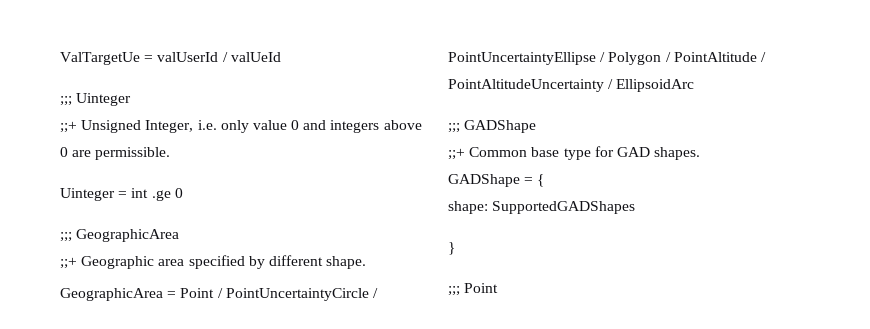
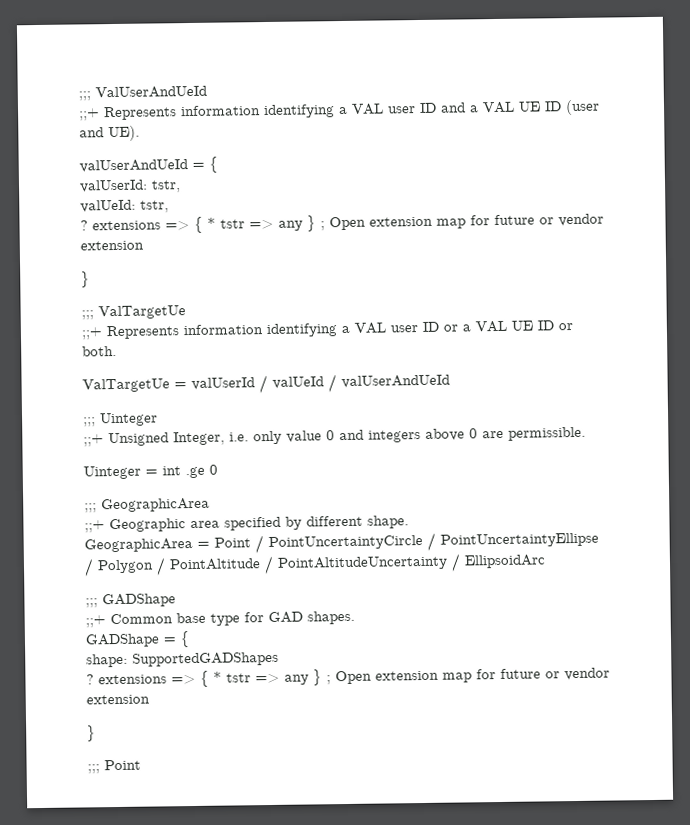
(60, 58) none -> [78,85,207,101] [78,99,600,121] [79,125,140,142] [79,156,218,173] [79,179,181,193] [80,199,169,213] [80,213,604,233] [80,240,144,251] [81,271,90,288] [81,305,186,320] [81,320,573,340] [82,345,117,357] ;;; ValUserAndUeId // ;;+ Represents information identifying a VAL user ID and a VAL UE ID (user and UE). // valUserAndUeId = { // valUserId: tstr, // valUeId: tstr, // ? extensions => { * tstr => any } ; Open extension map for future or vendor extension // } // ;;; ValTargetUe // ;;+ Represents information identifying a VAL user ID or a VAL UE ID or both. //
(281, 57) none -> [328,374,450,393] / valUserAndUeId
(636, 207) none -> [86,667,610,687] [86,694,150,705] // ? extensions => { * tstr => any } ; Open extension map for future or vendor extension

